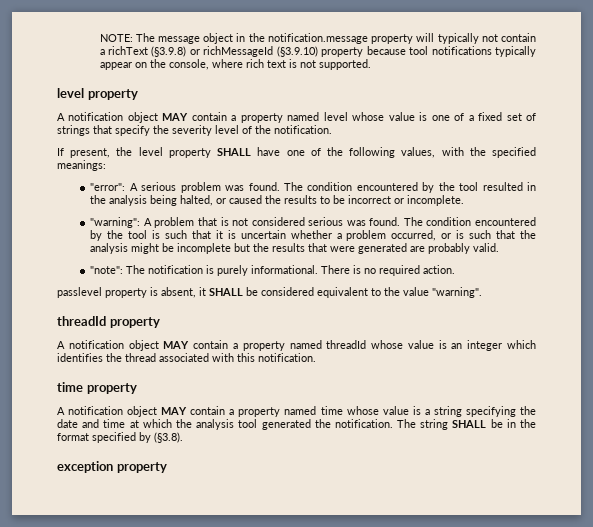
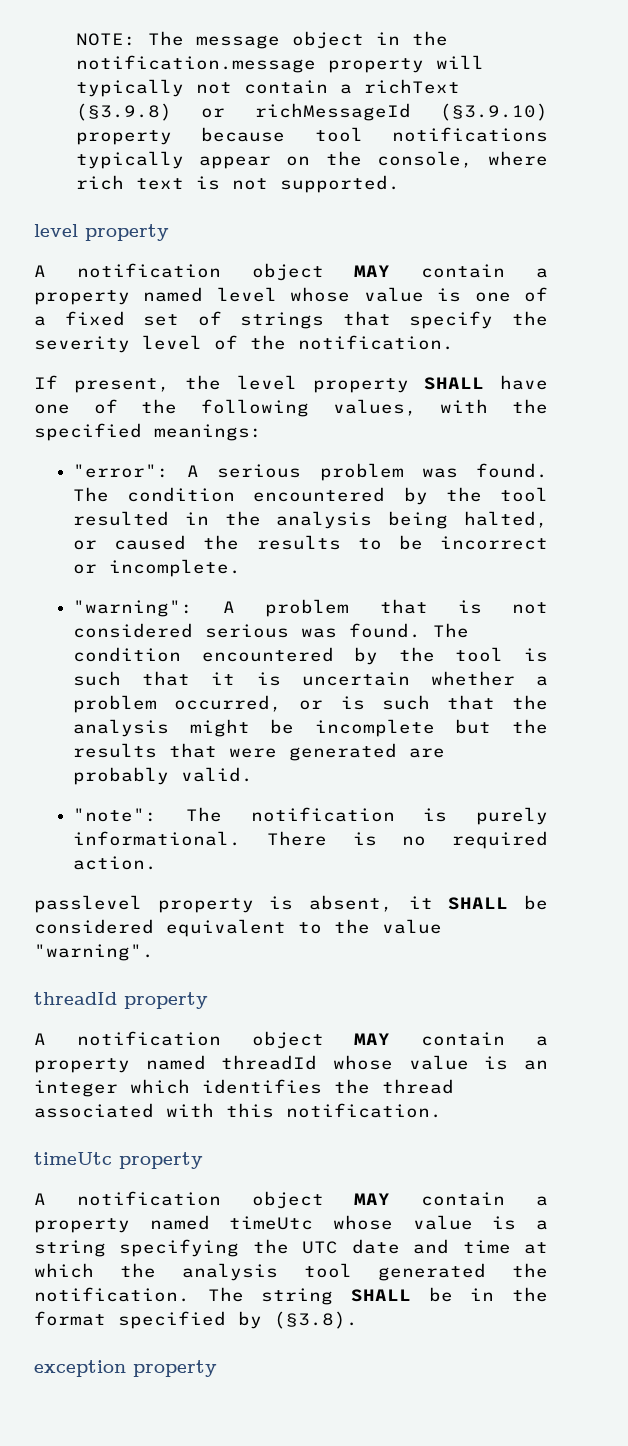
[57,382,137,394] [57,406,343,417] time property // A notification object MAY contain a property named time -> [34,1152,203,1169] [34,1191,548,1209] [34,1215,314,1233] timeUtc property // A notification object MAY contain a property named timeUtc
(536, 410) none -> [302,1241,339,1254] UTC

